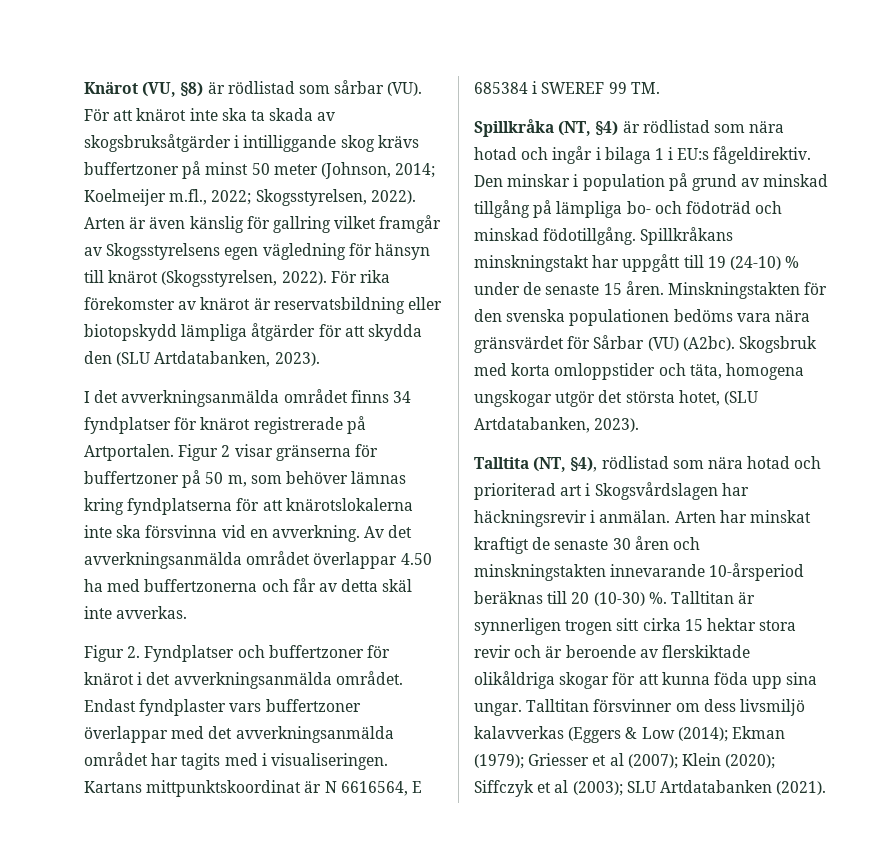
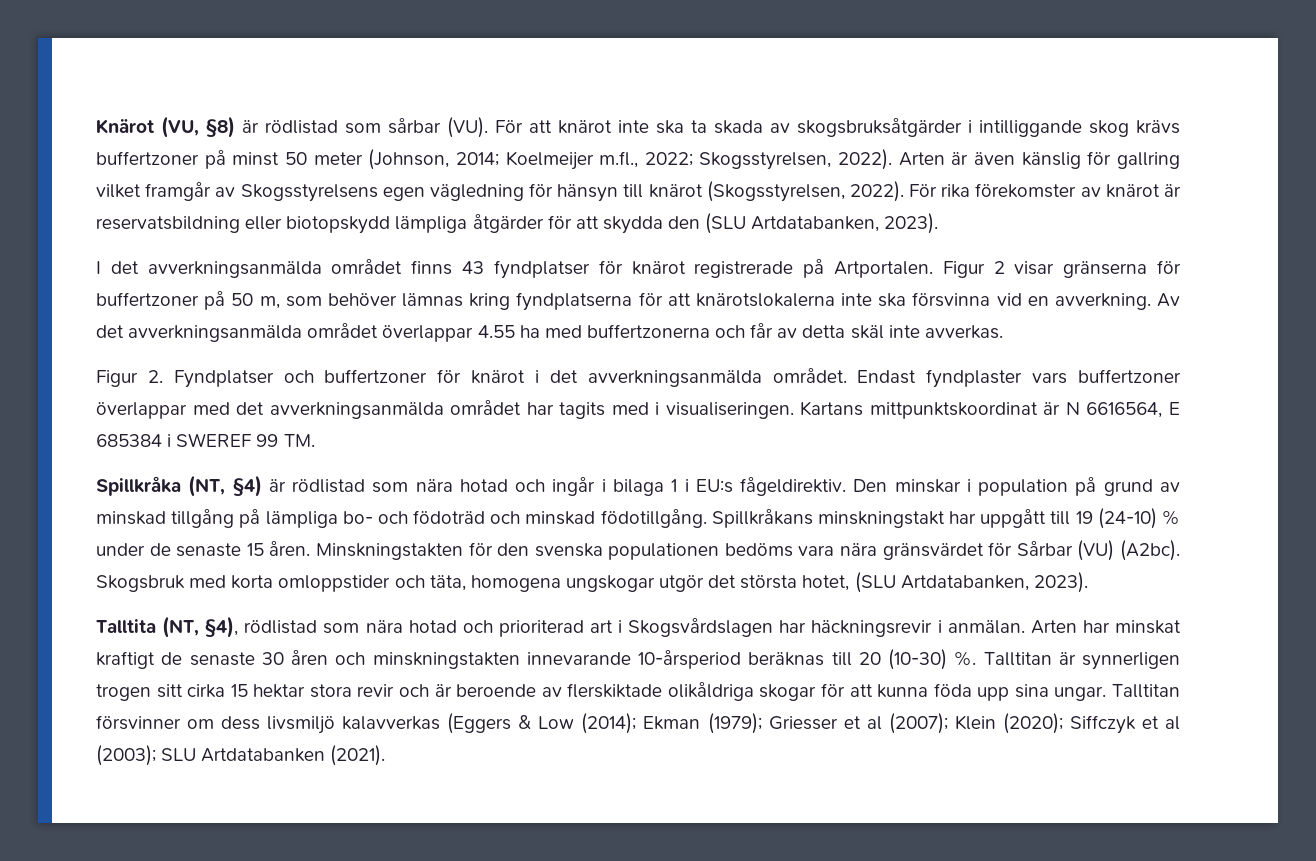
[392,391,411,403] 34 -> [462,261,485,274] 43
[400,553,432,565] 4.50 -> [477,325,515,338] 4.55

